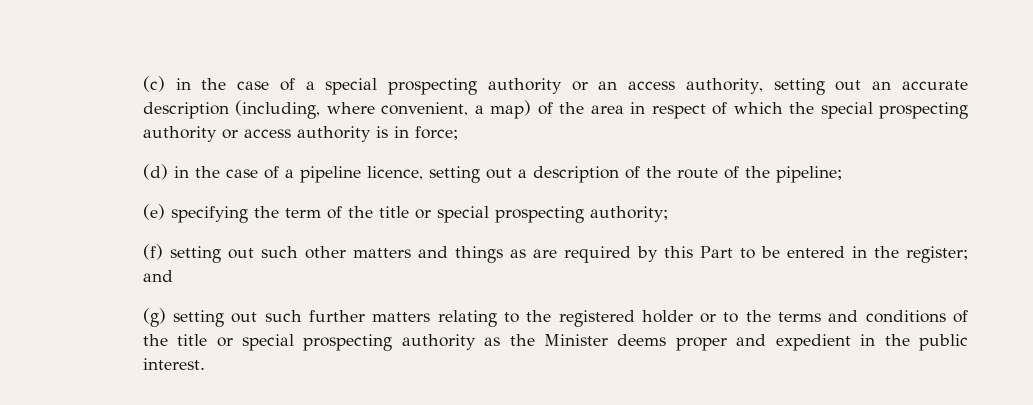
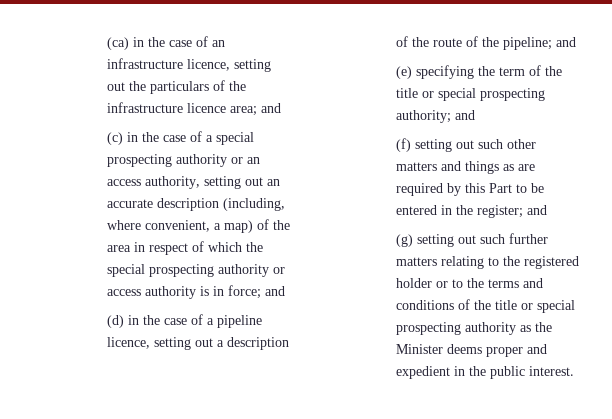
(142, 84) none -> [106,36,225,50] [106,58,271,72] [106,80,246,94] [106,102,281,116] (ca) in the case of an infrastructure licence, setting out the particulars of the infrastructure licence area; and //
(458, 133) none -> [264,286,285,296] and
(842, 174) none -> [555,37,576,47] and
(668, 214) none -> [454,110,475,120] and

